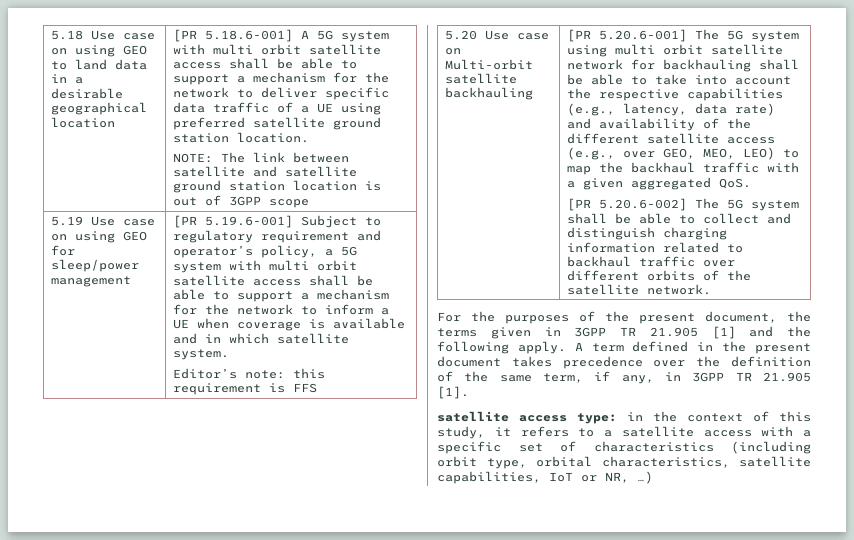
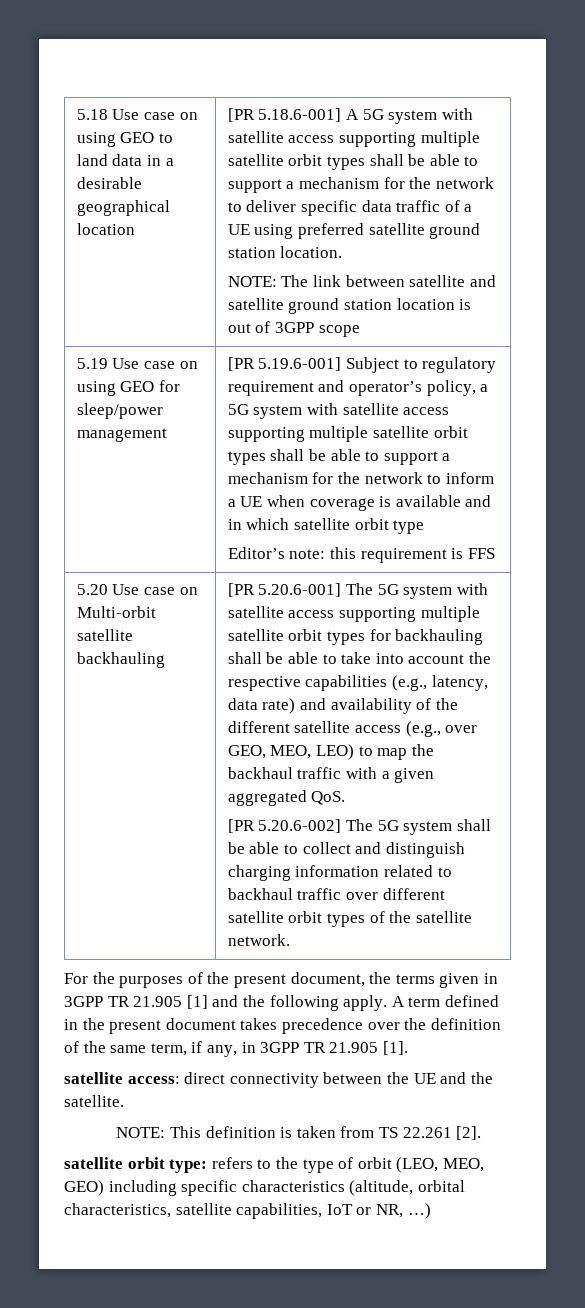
[213,44,382,55] [173,62,222,69] multi orbit satellite access -> [227,131,480,147] [227,154,365,170] satellite access supporting multiple satellite orbit types
[269,260,358,271] [173,275,302,286] multi orbit satellite access -> [342,403,450,415] [227,426,468,442] [227,451,266,465] satellite access supporting multiple satellite orbit types
[173,349,230,360] system. -> [354,518,425,534] orbit type
[567,44,784,57] [567,59,624,70] using multi orbit satellite network -> [456,583,488,595] [227,606,480,622] [227,629,365,645] with satellite access supporting multiple satellite orbit types
[647,270,696,281] orbits -> [227,911,365,927] satellite orbit types
[519,411,811,424] [437,426,811,439] [437,441,811,454] [437,456,527,469] access type: in the context of this study, it refers to a satellite access with a specific set of characteristics (including orbit type, -> [127,1072,493,1088] [64,1095,124,1107] [116,1126,482,1140] [64,1157,484,1173] [64,1180,414,1196] access: direct connectivity between the UE and the satellite. // NOTE: This definition is taken from TS 22.261 [2]. // satellite orbit type: refers to the type of orbit (LEO, MEO, GEO) including specific characteristics (altitude,

